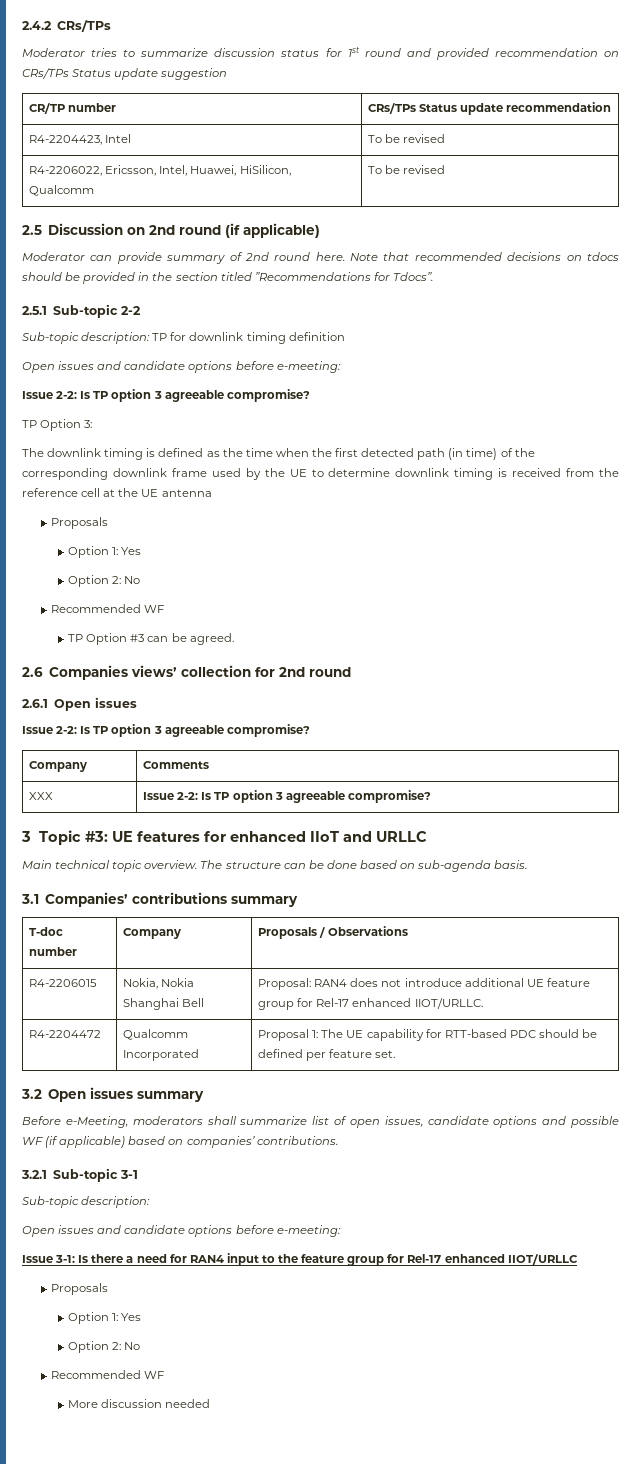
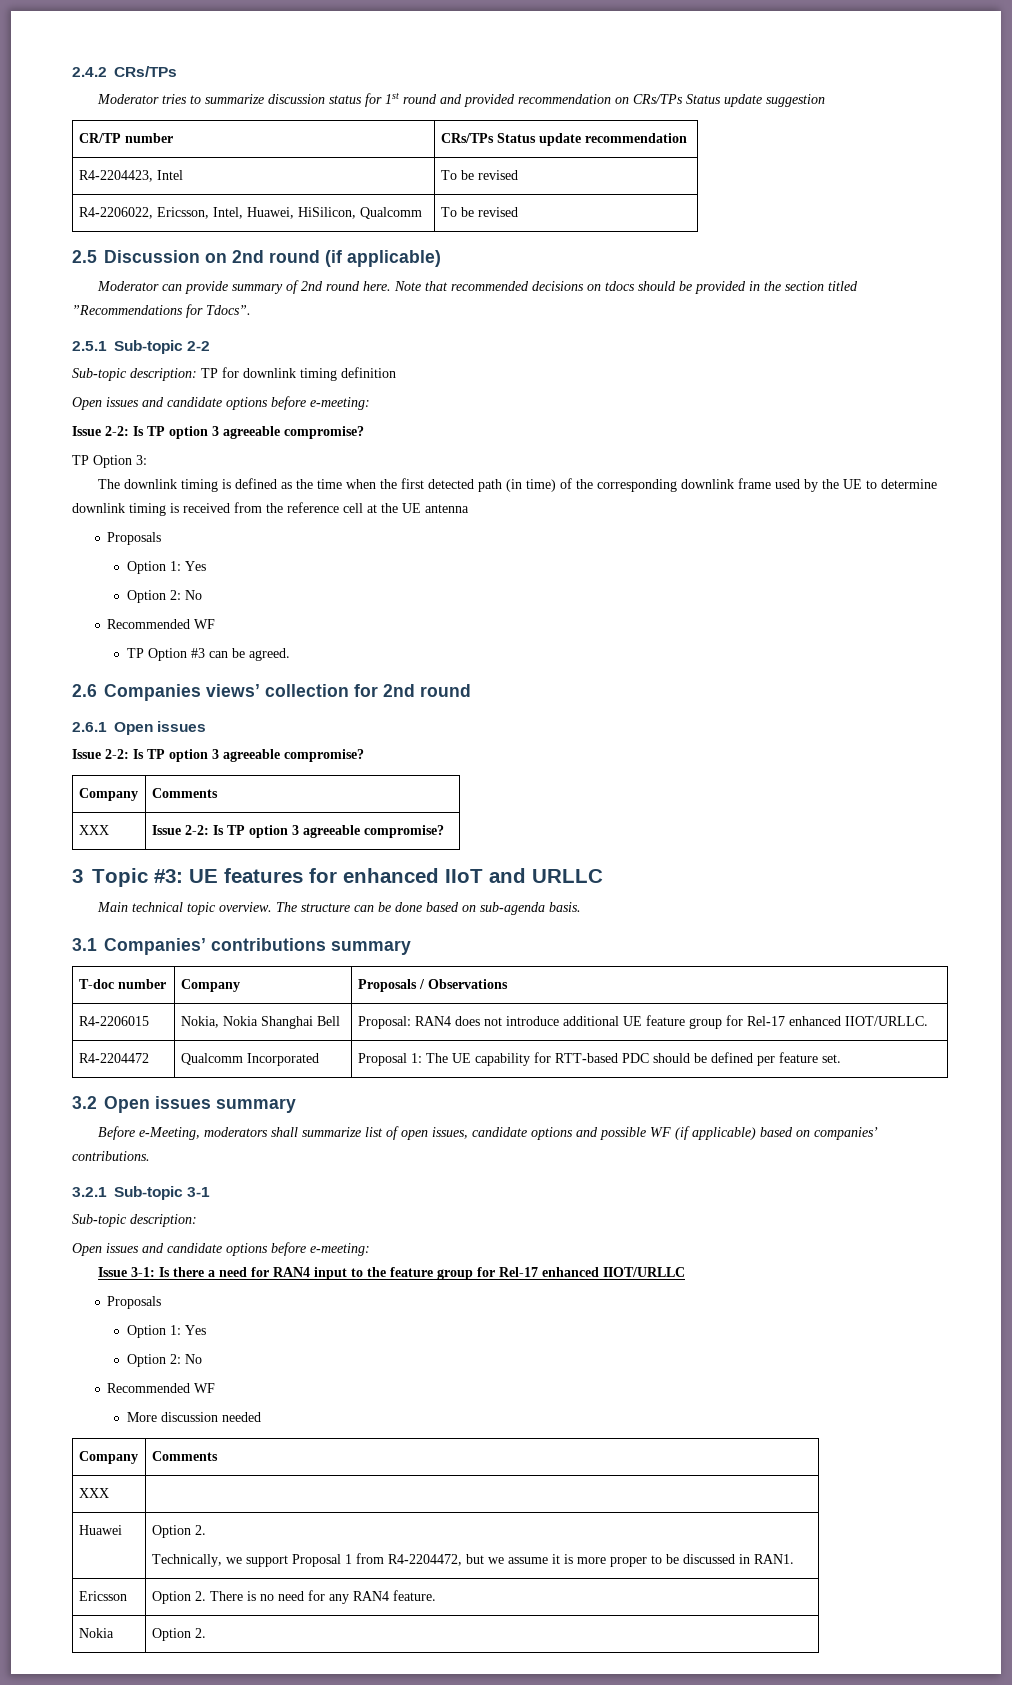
(211, 1403) none -> [78,1451,138,1464] [151,1451,218,1461] [78,1488,109,1498] [78,1525,122,1535] [151,1525,206,1538] [151,1553,794,1567] [78,1591,127,1601] [151,1590,436,1604] [78,1628,114,1638] [151,1628,206,1641] // Company | Comments // XXX | // Huawei | Option 2. // Technically, we support Proposal 1 from R4-2204472, but we assume it is more proper to be discussed in RAN1. // Ericsson | Option 2. There is no need for any RAN4 feature. // Nokia | Option 2.

